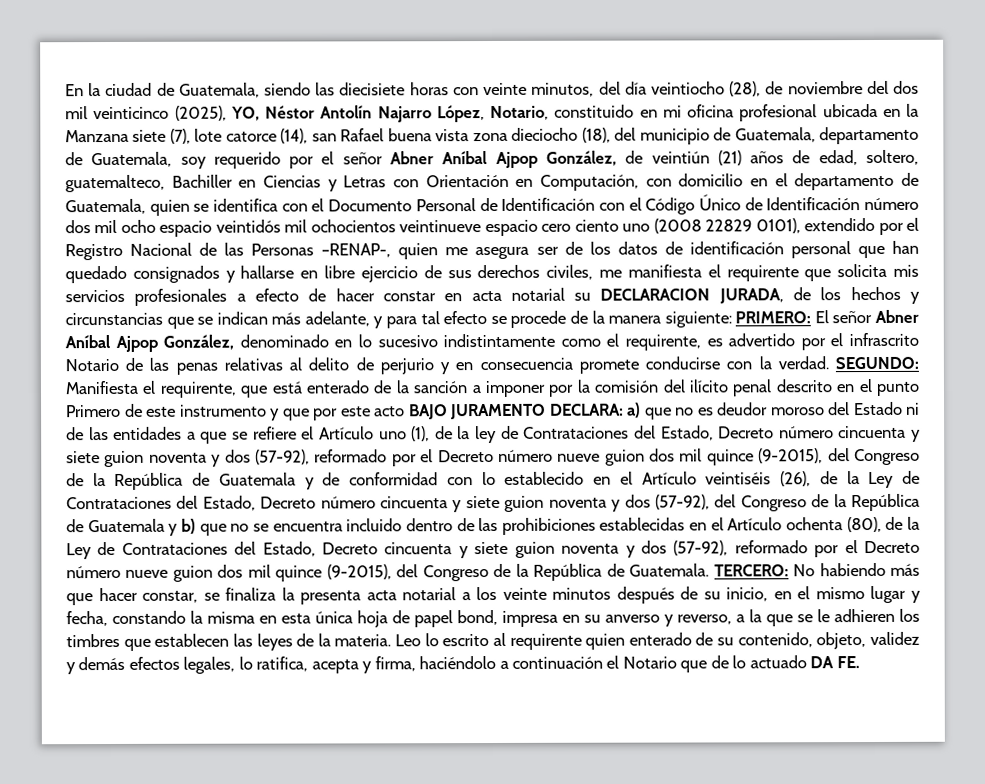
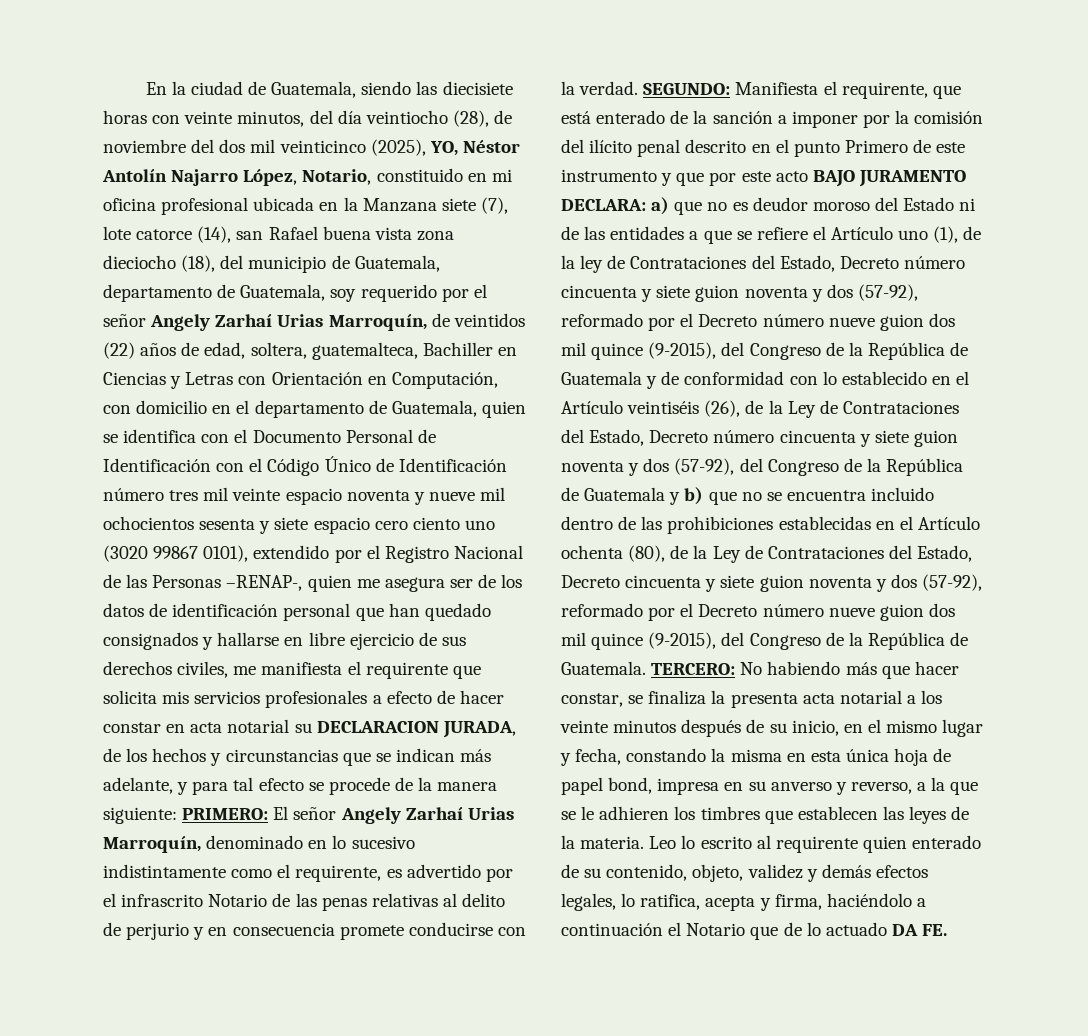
[390,150,742,168] Abner Aníbal Ajpop González, de veintiún (21) -> [150,313,525,331] [103,342,135,359] Angely Zarhaí Urias Marroquín, de veintidos (22)
[865,149,919,166] [65,174,165,193] soltero, guatemalteco, -> [250,342,418,360] soltera, guatemalteca,
[65,219,482,237] dos mil ocho espacio veintidós mil ochocientos veintinueve -> [169,487,506,505] [103,516,309,534] tres mil veinte espacio noventa y nueve mil ochocientos sesenta y siete
[653,218,753,234] (2008 22829 -> [103,545,199,562] (3020 99867
[874,309,919,323] [65,334,235,352] Abner Aníbal Ajpop González, -> [340,807,514,824] [103,836,201,853] Angely Zarhaí Urias Marroquín,

